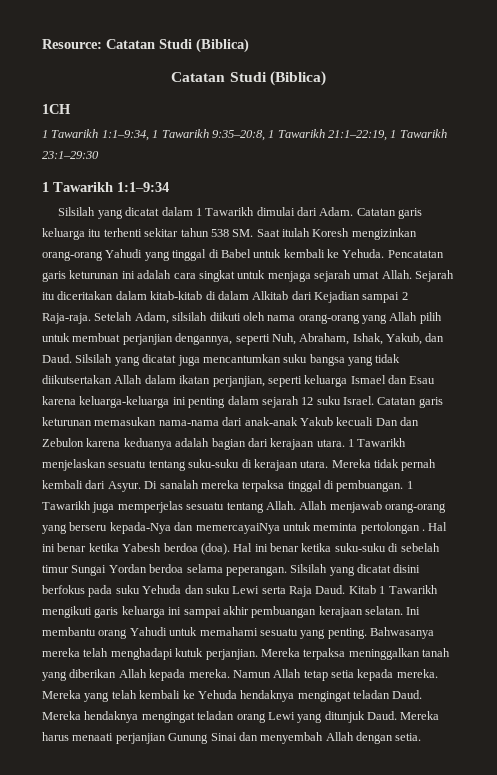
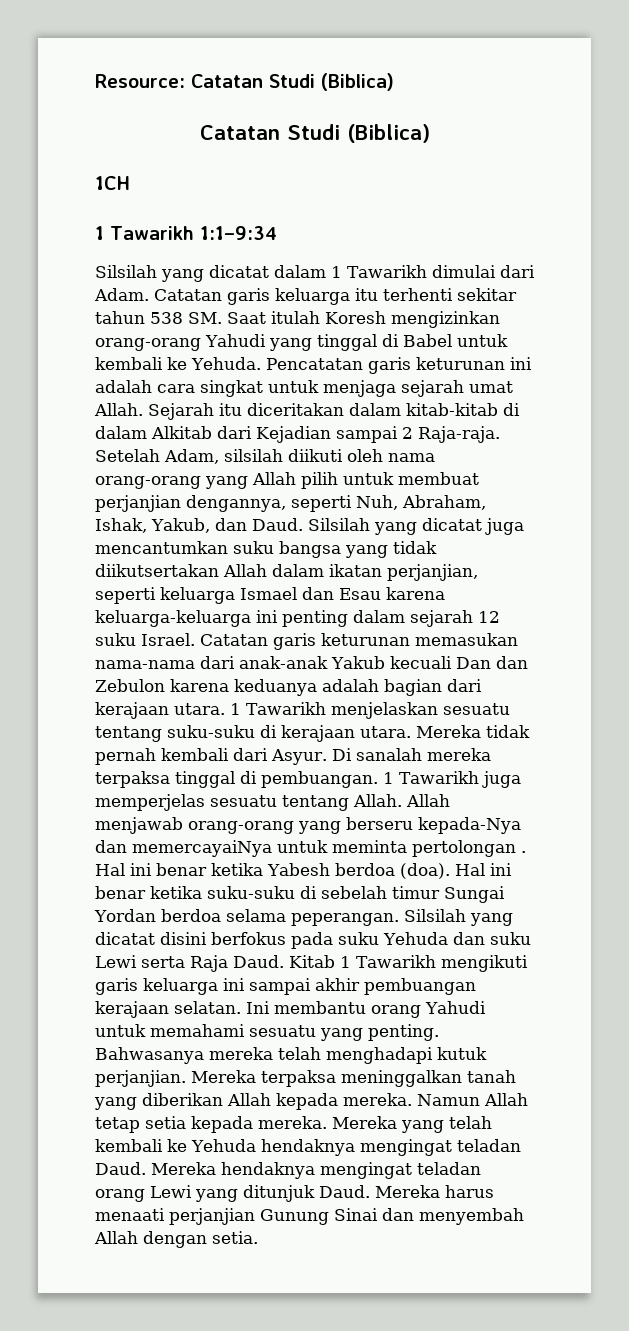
[42,129,447,141] [42,151,99,159] // 1 Tawarikh 1:1–9:34, 1 Tawarikh 9:35–20:8, 1 Tawarikh 21:1–22:19, 1 Tawarikh 23:1–29:30 -> (130, 183) none

